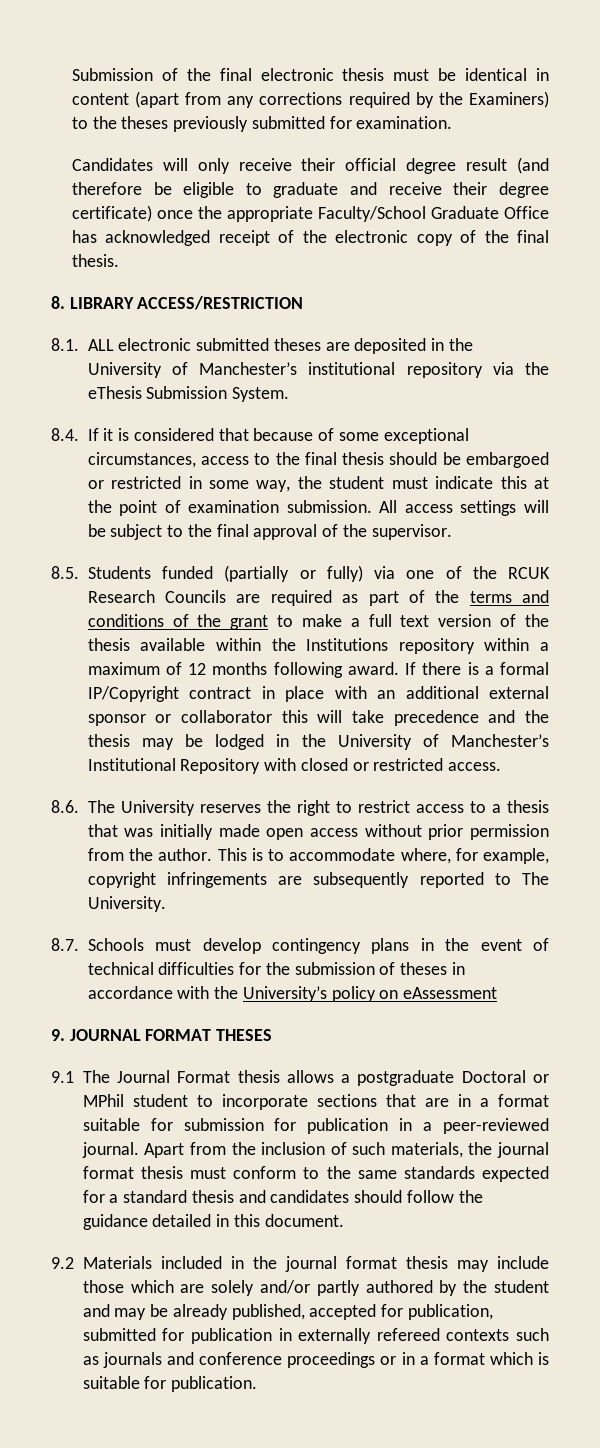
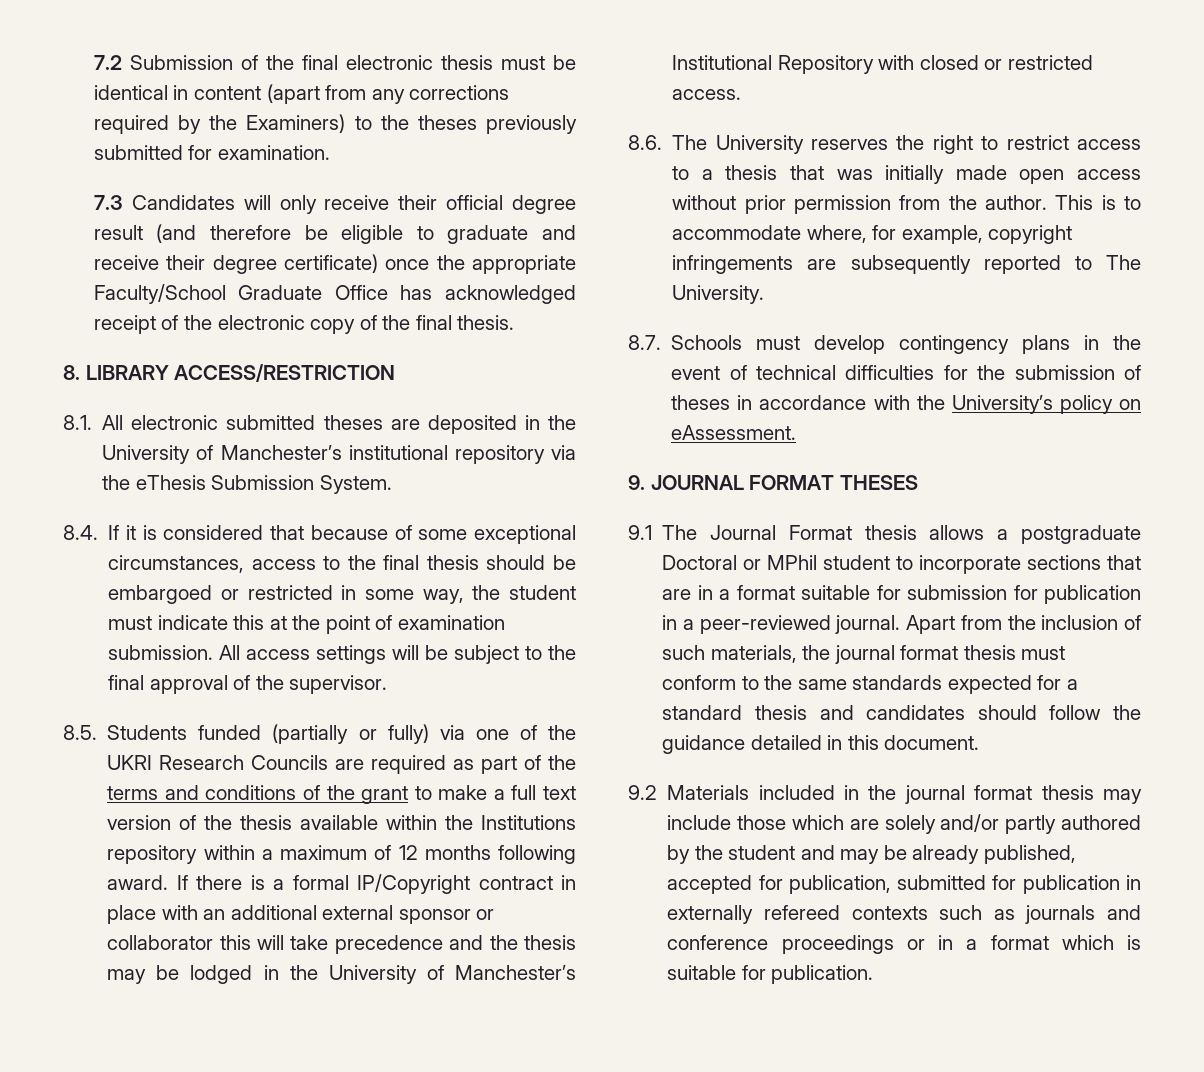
(71, 74) none -> [93,55,122,70] 7.2
(453, 122) none -> [93,195,123,210] 7.3
[87,339,114,351] ALL -> [102,415,124,430] All
[508,567,550,579] RCUK -> [107,755,153,770] UKRI
[403,987,498,999] eAssessment -> [671,425,797,440] eAssessment.

